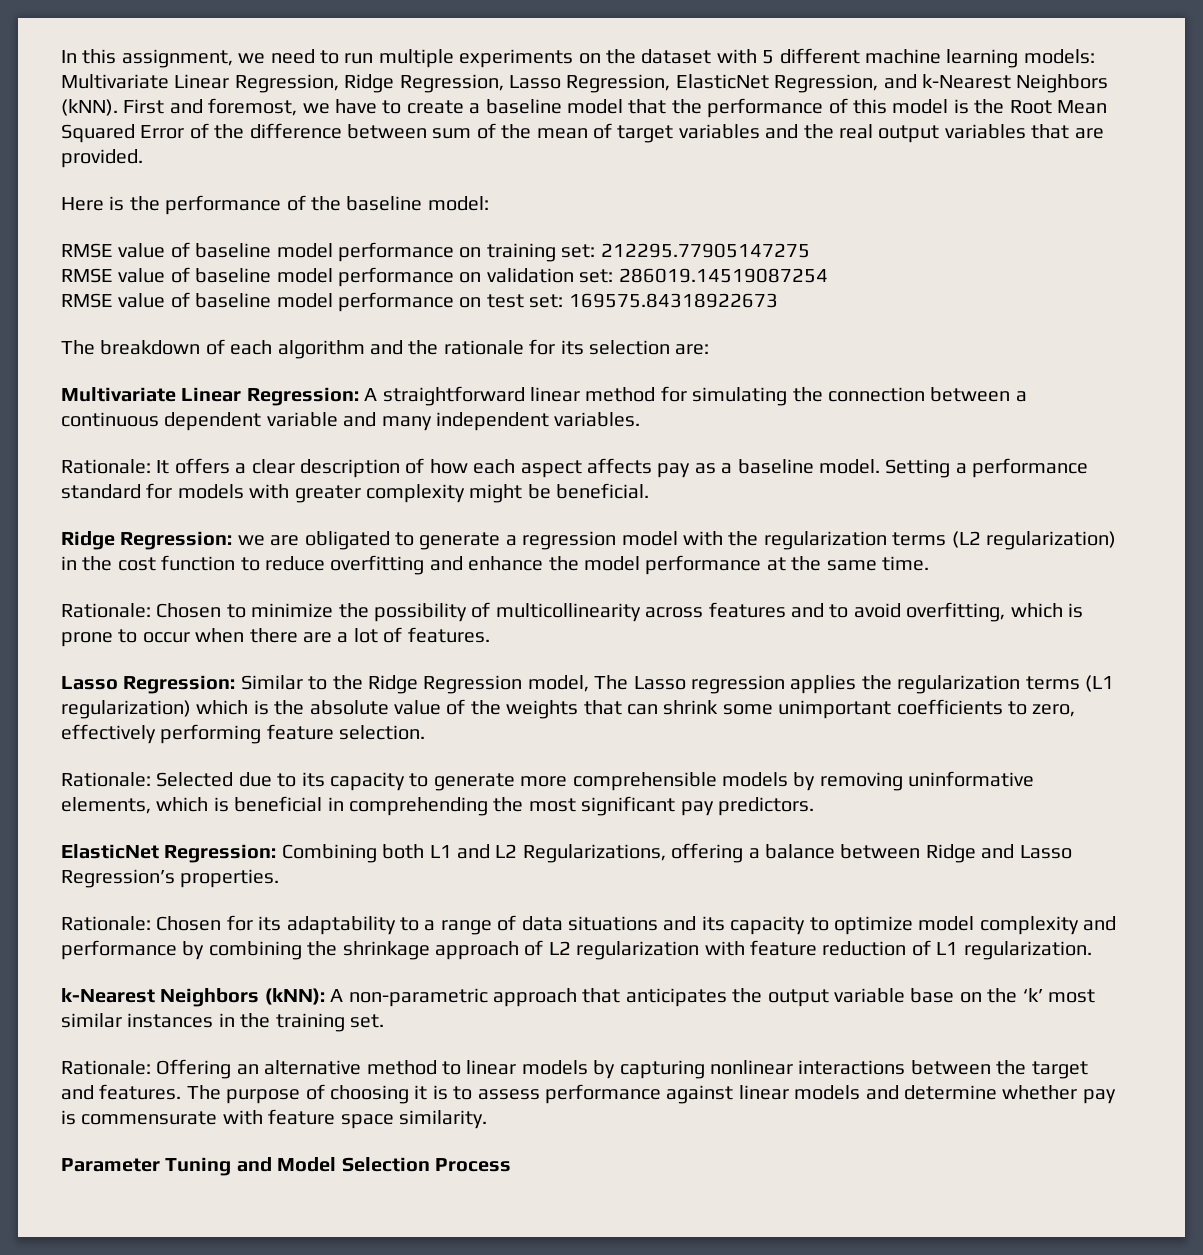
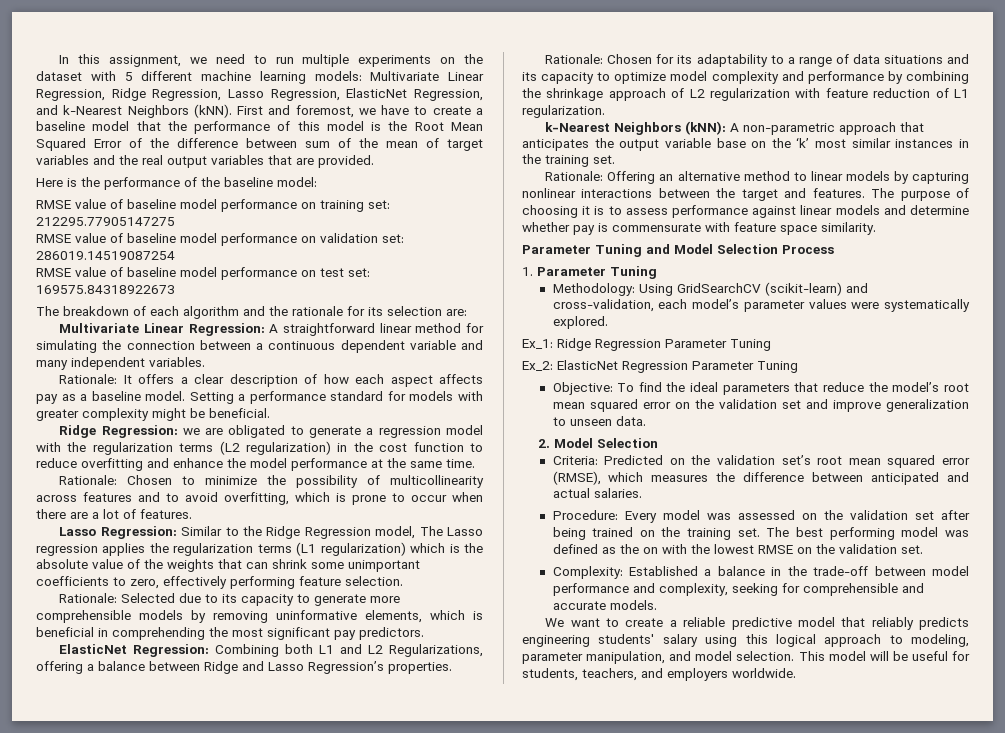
(511, 1165) none -> [522,266,657,279] [552,282,868,296] [552,299,970,312] [552,316,608,329] [522,338,771,351] [522,360,798,373] [552,382,969,395] [552,399,969,412] [552,416,646,426] [537,438,658,448] [552,455,970,468] [552,471,969,485] [552,488,642,498] [552,510,970,523] [552,527,969,540] [552,544,923,554] [552,566,969,579] [552,583,924,596] [552,600,657,610] [545,617,969,630] [522,634,969,647] [522,651,971,664] [522,668,796,681] // 1. Parameter Tuning // Methodology: Using GridSearchCV (scikit-learn) and cross-validation, each model’s parameter values were systematically explored. // Ex_1: Ridge Regression Parameter Tuning // Ex_2: ElasticNet Regression Parameter Tuning // Objective: To find the ideal parameters that reduce the model’s root mean squared error on the validation set and improve generalization to unseen data. // 2. Model Selection // Criteria: Predicted on the validation set’s root mean squared error (RMSE), which measures the difference between anticipated and actual salaries. // Procedure: Every model was assessed on the validation set after being trained on the training set. The best performing model was defined as the on with the lowest RMSE on the validation set. // Complexity: Established a balance in the trade-off between model performance and complexity, seeking for comprehensible and accurate models. // We want to create a reliable predictive model that reliably predicts engineering students' salary using this logical approach to modeling, parameter manipulation, and model selection. This model will be useful for students, teachers, and employers worldwide.

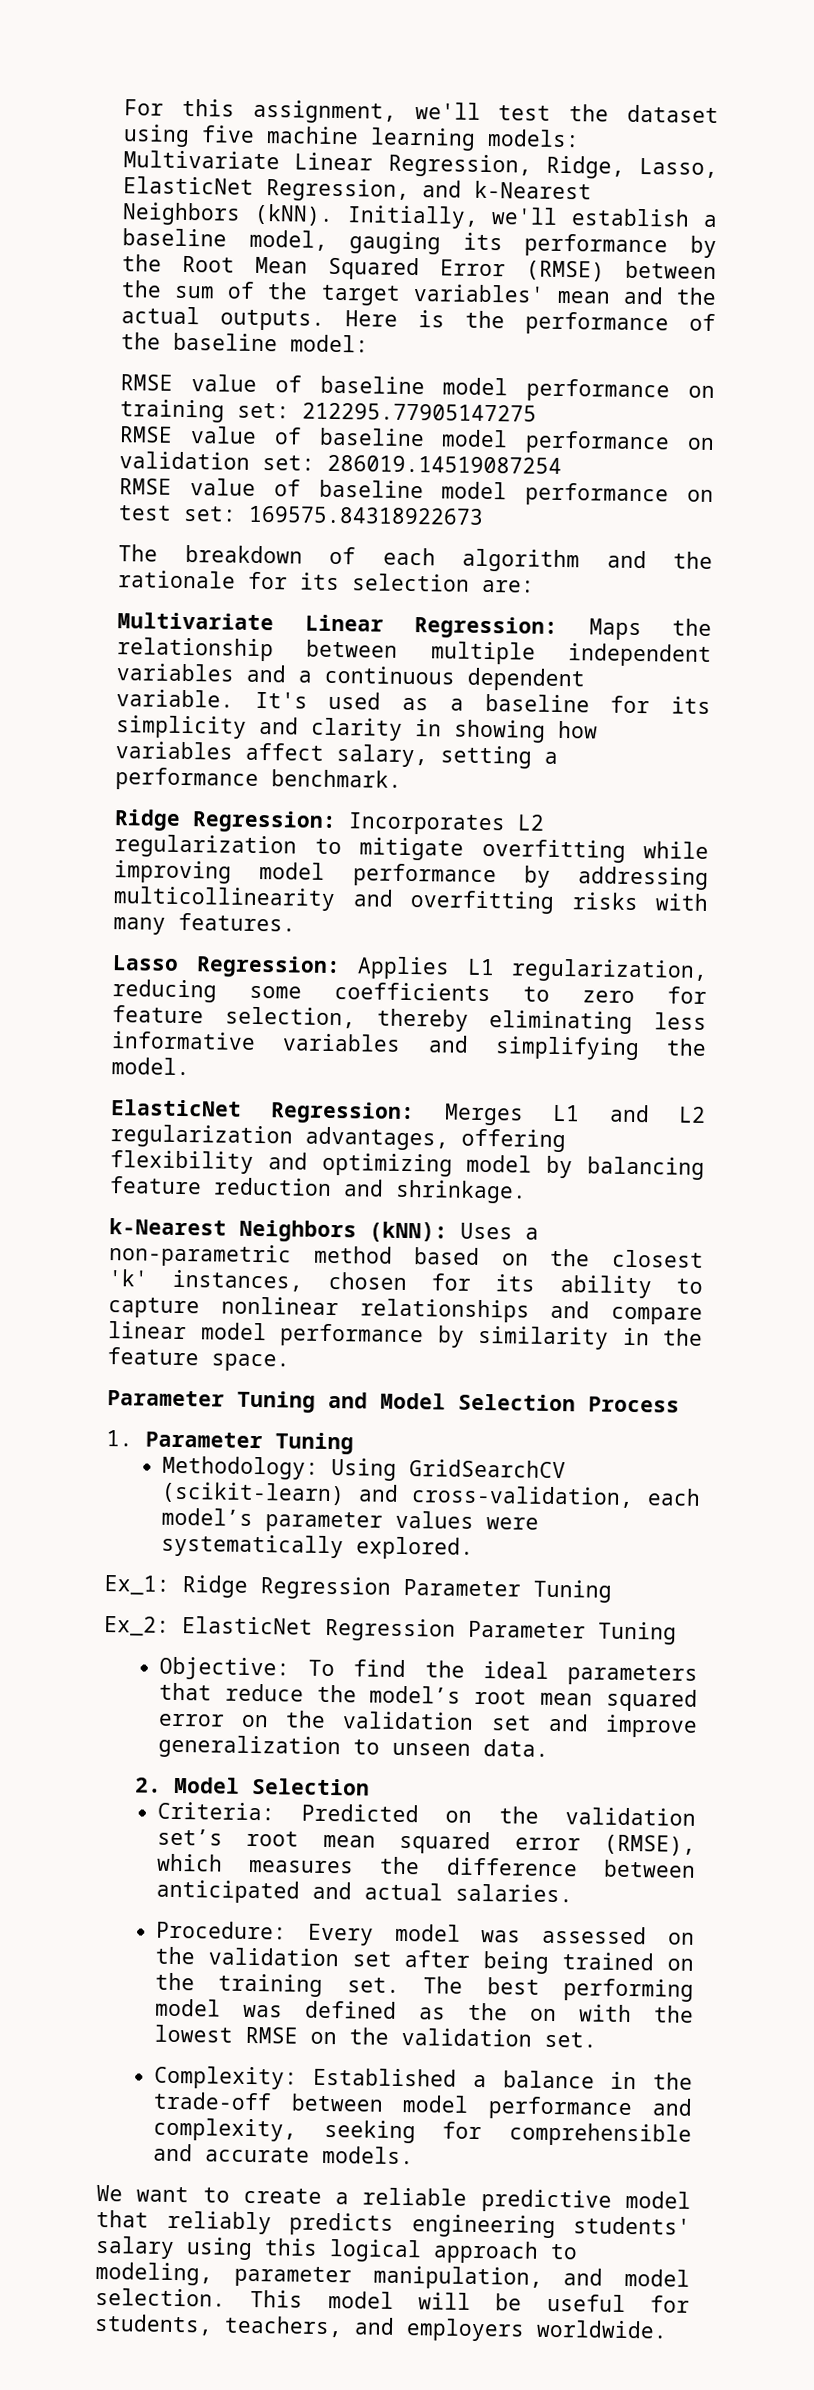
[59,55,70,64] In -> [124,99,164,116] For
[189,54,483,67] [36,71,193,81] we need to run multiple experiments on the dataset with 5 different -> [414,102,719,124] [123,124,255,148] we'll test the dataset using five
[111,88,340,101] Ridge Regression, Lasso Regression, -> [545,155,718,179] Ridge, Lasso,
[237,105,483,118] [36,121,382,134] First and foremost, we have to create a baseline model that the performance of this model is -> [346,205,718,229] [122,228,718,259] Initially, we'll establish a baseline model, gauging its performance by
[129,138,483,151] [36,155,374,168] of the difference between sum of the mean of target variables and the real output variables that are provided. // -> [526,260,717,282] [121,280,717,306] [121,306,325,331] (RMSE) between the sum of the target variables' mean and the actual outputs.
[269,323,484,336] [36,340,483,353] [36,357,205,370] [59,374,484,387] [36,391,483,404] [36,408,270,421] [59,425,484,438] [36,441,483,455] [36,458,475,471] [59,475,484,488] [36,492,483,505] [36,509,192,519] [59,526,483,539] [36,542,484,556] [36,559,420,572] [36,576,403,589] [59,593,401,606] [36,610,483,623] [36,627,424,640] A straightforward linear method for simulating the connection between a continuous dependent variable and many independent variables. // Rationale: It offers a clear description of how each aspect affects pay as a baseline model. Setting a performance standard for models with greater complexity might be beneficial. // Ridge Regression: we are obligated to generate a regression model with the regularization terms (L2 regularization) in the cost function to reduce overfitting and enhance the model performance at the same time. // Rationale: Chosen to minimize the possibility of multicollinearity across features and to avoid overfitting, which is prone to occur when there are a lot of features. // Lasso Regression: Similar to the Ridge Regression model, The Lasso regression applies the regularization terms (L1 regularization) which is the absolute value of the weights that can shrink some unimportant coefficients to zero, effectively performing feature selection. // Rationale: Selected due to its capacity to generate more comprehensible models by removing uninformative elements, which is beneficial in comprehending the most significant pay predictors. -> [588,618,712,641] [117,637,712,667] [116,663,585,692] [116,689,711,714] [116,715,598,743] [115,741,558,769] [115,767,402,791] [114,809,545,836] [114,834,709,863] [114,860,709,890] [113,886,709,914] [113,912,296,935] [112,955,708,983] [112,979,707,1004] [112,1005,707,1034] [111,1031,707,1061] [111,1057,190,1076] Maps the relationship between multiple independent variables and a continuous dependent variable. It's used as a baseline for its simplicity and clarity in showing how variables affect salary, setting a performance benchmark. // Ridge Regression: Incorporates L2 regularization to mitigate overfitting while improving model performance by addressing multicollinearity and overfitting risks with many features. // Lasso Regression: Applies L1 regularization, reducing some coefficients to zero for feature selection, thereby eliminating less informative variables and simplifying the model.
[215,644,314,657] Combining both -> [443,1103,524,1126] Merges
[389,644,483,657] [36,661,452,674] [545,54,969,67] [522,71,969,84] [522,88,969,101] [522,105,605,118] [545,121,925,135] [522,137,969,151] [522,154,615,167] [545,171,969,184] [522,188,970,201] [522,205,969,218] [522,222,876,235] Regularizations, offering a balance between Ridge and Lasso Regression’s properties. // Rationale: Chosen for its adaptability to a range of data situations and its capacity to optimize model complexity and performance by combining the shrinkage approach of L2 regularization with feature reduction of L1 regularization. // k-Nearest Neighbors (kNN): A non-parametric approach that anticipates the output variable base on the ‘k’ most similar instances in the training set. // Rationale: Offering an alternative method to linear models by capturing nonlinear interactions between the target and features. The purpose of choosing it is to assess performance against linear models and determine whether pay is commensurate with feature space similarity. -> [110,1124,566,1153] [110,1150,705,1180] [109,1176,527,1204] [109,1218,539,1243] [109,1243,705,1268] [108,1269,703,1299] [108,1296,703,1325] [108,1321,703,1350] [107,1347,290,1372] regularization advantages, offering flexibility and optimizing model by balancing feature reduction and shrinkage. // k-Nearest Neighbors (kNN): Uses a non-parametric method based on the closest 'k' instances, chosen for its ability to capture nonlinear relationships and compare linear model performance by similarity in the feature space.

